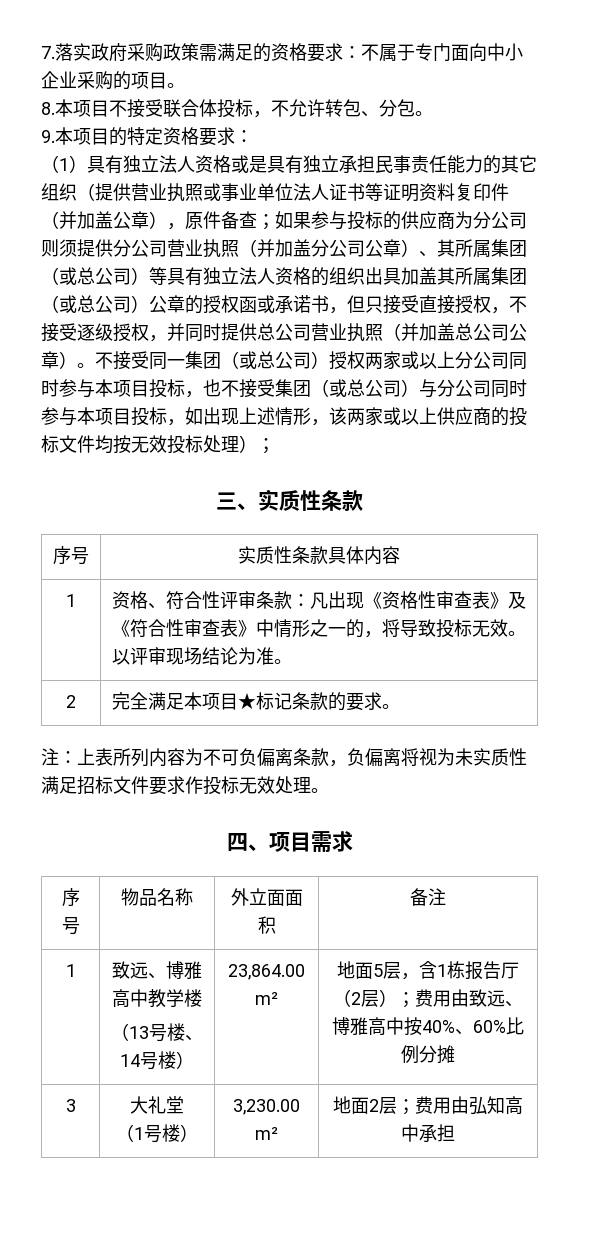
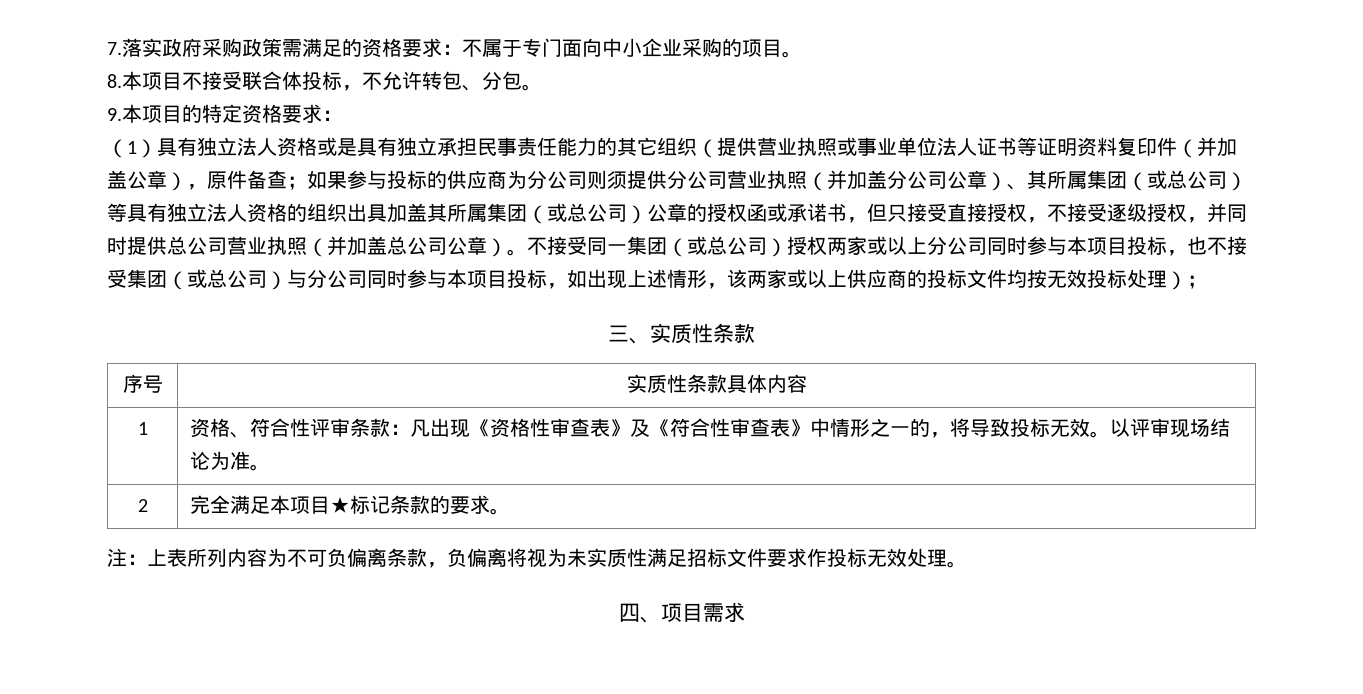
[61,888,80,907] [61,917,80,935] [121,888,193,906] [230,888,303,906] [257,916,276,934] [410,888,446,906] [65,964,76,977] [112,961,202,979] [112,989,202,1008] [111,1023,203,1042] [120,1051,194,1070] [228,964,305,980] [255,992,278,1005] [337,961,519,980] [333,989,523,1008] [332,1017,524,1036] [401,1045,455,1064] [65,1099,76,1112] [130,1096,184,1114] [116,1124,198,1143] [233,1099,300,1115] [255,1127,278,1140] [333,1096,523,1115] [401,1124,455,1142] // 序号 | 物品名称 | 外立面面积 | 备注 // 1 | 致远、博雅高中教学楼 // （13号楼、14号楼） | 23,864.00 m² | 地面5层，含1栋报告厅（2层）；费用由致远、博雅高中按40%、60%比例分摊 // 3 | 大礼堂 // （1号楼） | 3,230.00 m² | 地面2层；费用由弘知高中承担 -> (745, 612) none

